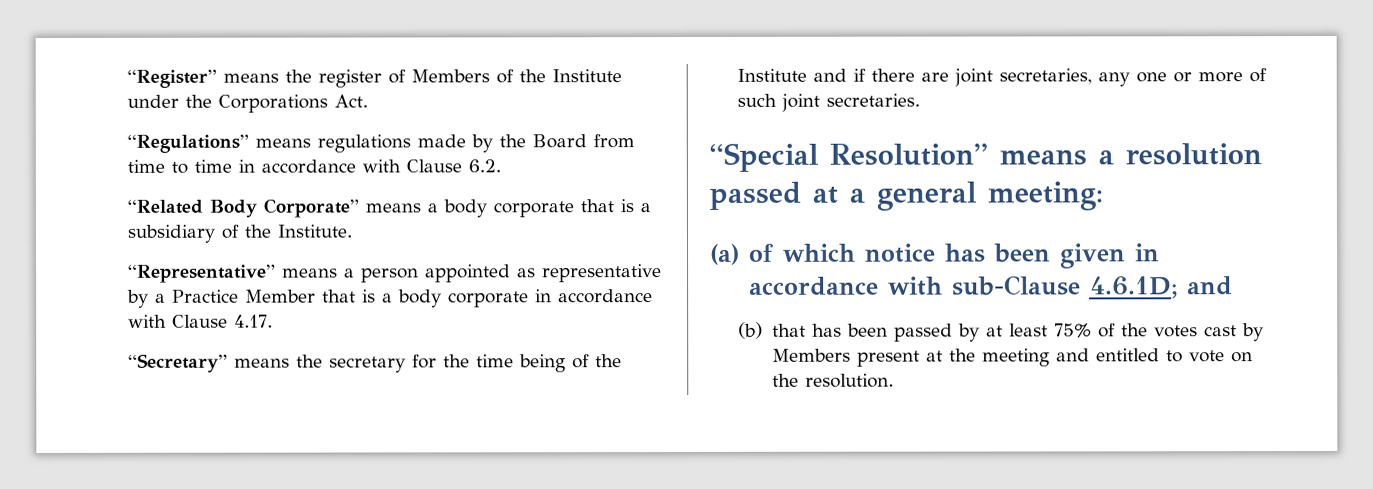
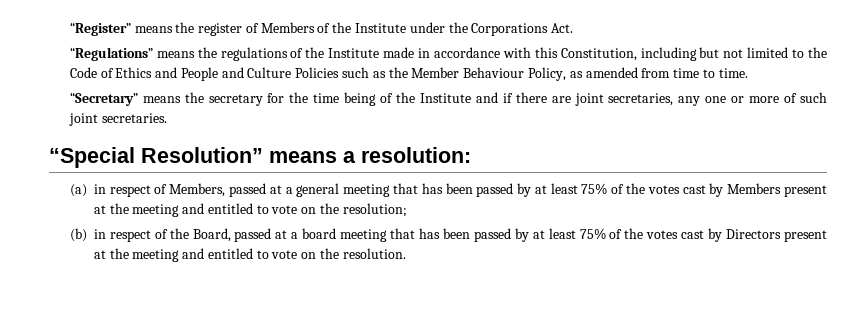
[317,134,636,153] [127,159,502,174] [127,198,652,218] [127,224,353,243] [128,264,663,283] [127,289,654,308] [128,314,274,328] regulations made by the Board from time to time in accordance with Clause 6.2. // “Related Body Corporate” means a body corporate that is a subsidiary of the Institute. // “Representative” means a person appointed as representative by a Practice Member that is a body corporate in accordance with Clause 4.17. -> [197,47,827,61] [69,67,748,81] the regulations of the Institute made in accordance with this Constitution, including but not limited to the Code of Ethics and People and Culture Policies such as the Member Behaviour Policy, as amended from time to time.
[1125,143,1262,166] [709,181,1103,211] [709,243,1160,269] [748,275,1233,299] [738,321,764,339] resolution passed at a general meeting: // (a) of which notice has been given in accordance with sub-Clause 4.6.1D; and // (b) -> [361,147,471,163] [69,183,391,197] resolution: // (a) in respect of Members, passed at a general meeting
(799, 380) none -> [342,203,407,217] [69,228,827,242] [93,248,340,262] resolution; // (b) in respect of the Board, passed at a board meeting that has been passed by at least 75% of the votes cast by Directors present at the meeting and entitled to vote on the

